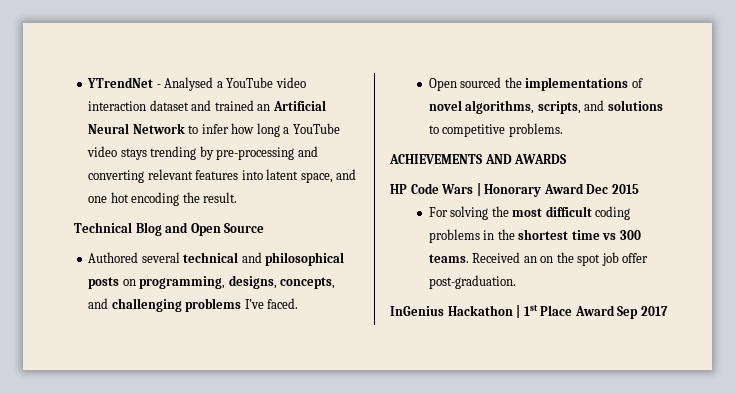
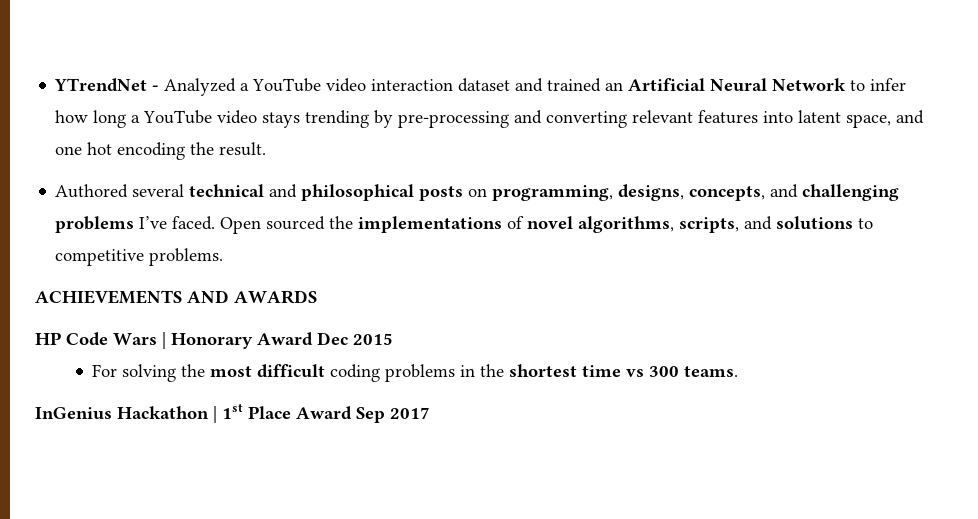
[164,77,214,91] Analysed -> [164,78,237,96] Analyzed
[74,222,265,236] // Technical Blog and Open Source -> (267, 149) none
(299, 303) // -> (216, 223) none
[472,252,649,266] [428,275,516,289] Received an on the spot job offer post-graduation. -> (739, 371) none

